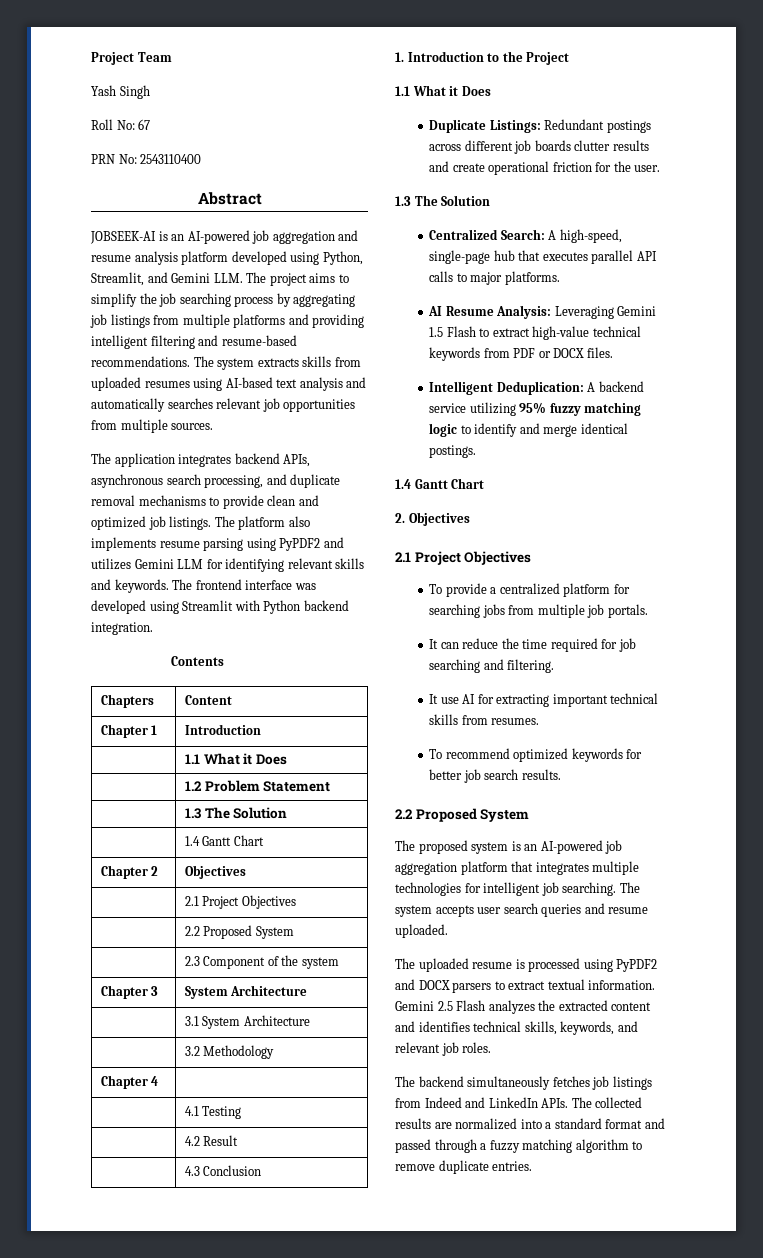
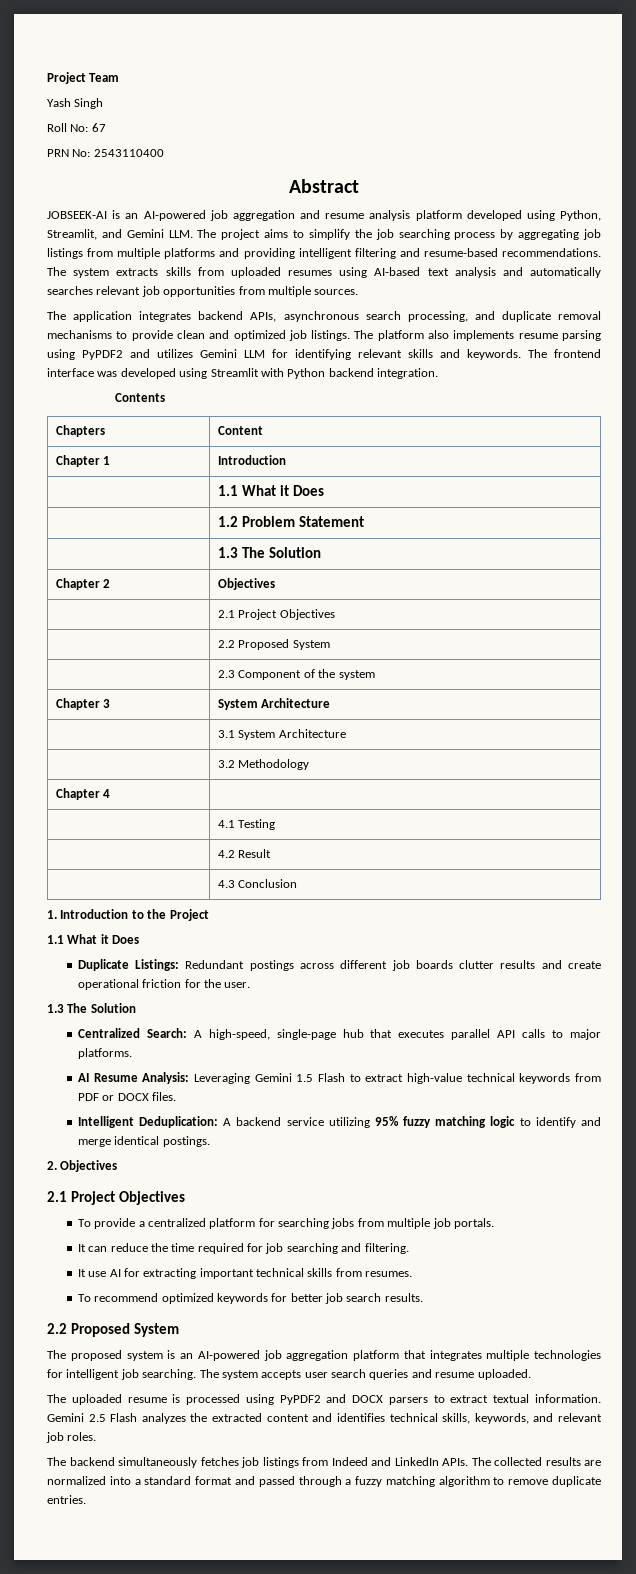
[184,835,264,846] // | 1.4 Gantt Chart -> (321, 552) none
[395,478,485,489] // 1.4 Gantt Chart -> (210, 1141) none

